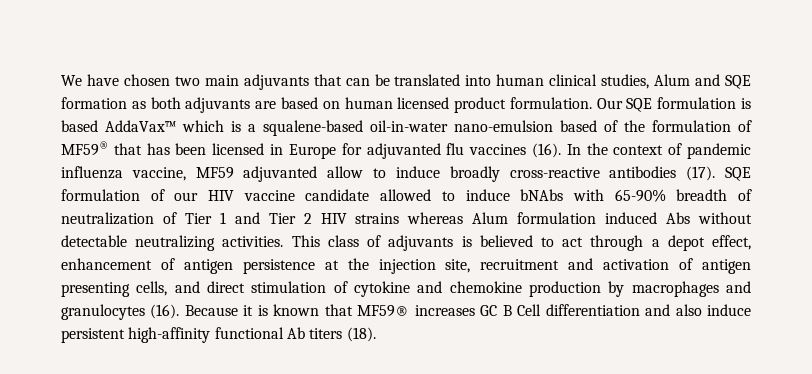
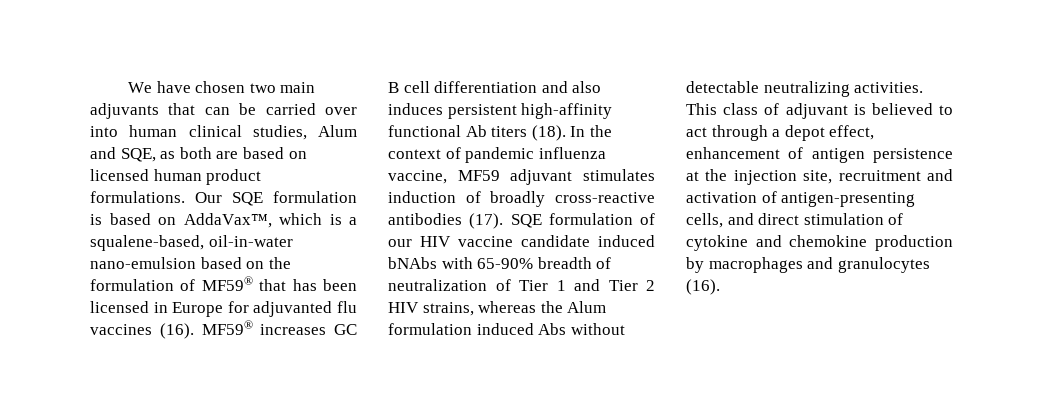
[394,74,461,86] translated -> [265,103,357,115] carried over
[725,75,751,89] [61,97,127,109] SQE formation -> [120,148,156,162] SQE,
[185,97,251,113] adjuvants -> (212, 153) none
[344,97,592,113] human licensed product formulation. -> [90,169,262,185] [90,191,185,203] licensed human product formulations.
[105,120,176,132] AddaVax™ -> [158,213,272,228] on AddaVax™,
[263,120,363,136] squalene-based -> [90,235,204,251] squalene-based,
[604,120,618,132] of -> [246,261,265,269] on
(561, 150) none -> [201,320,357,335] [388,81,602,93] [388,103,613,119] [388,125,566,141] MF59® increases GC B cell differentiation and also induces persistent high-affinity functional Ab titers (18).
[243,166,440,182] adjuvanted allow to induce -> [510,169,655,185] [388,191,481,203] adjuvant stimulates induction of
[380,189,510,201] allowed to induce -> [598,235,655,247] induced
[355,212,464,224] strains whereas -> [422,301,563,316] strains, whereas the
[388,235,454,251] adjuvants -> [785,103,848,119] adjuvant
[701,259,751,274] [61,282,130,297] antigen presenting -> [781,192,916,207] antigen-presenting
[184,304,752,317] [61,327,376,343] Because it is known that MF59® increases GC B Cell differentiation and also induce persistent high-affinity functional Ab titers (18). -> (720, 287) none

